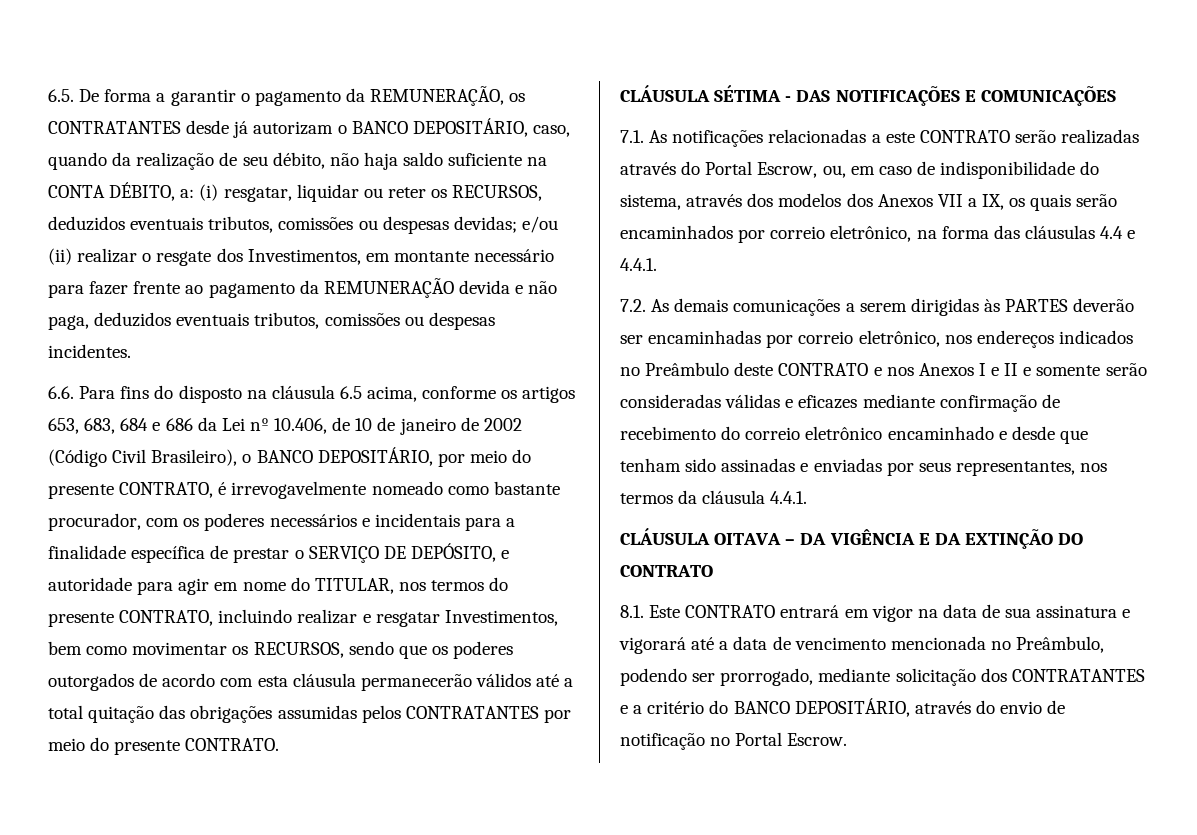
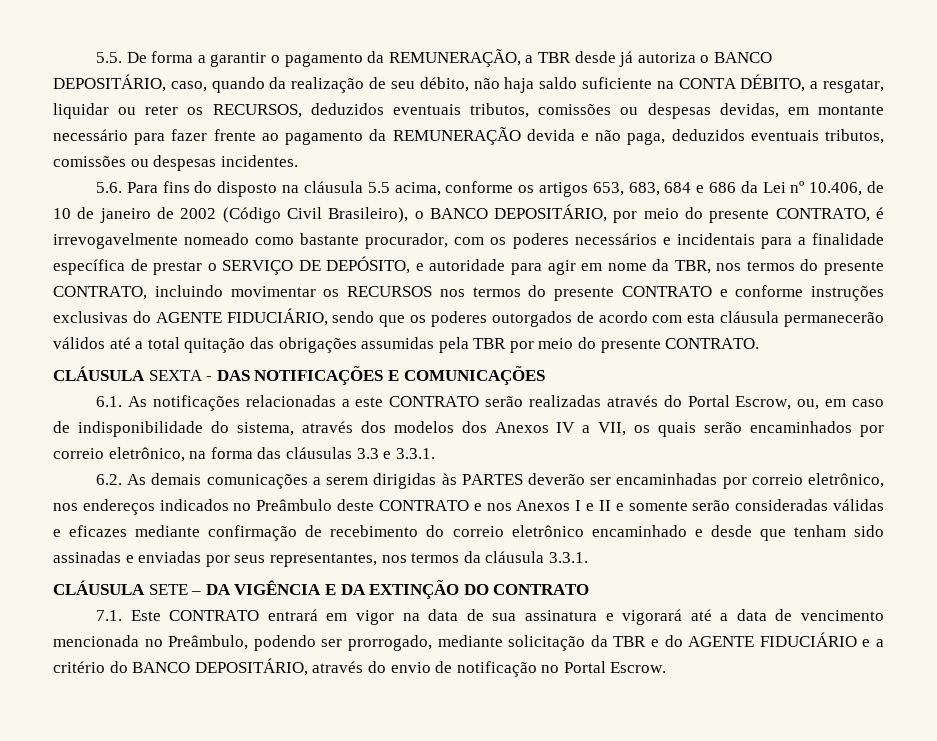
[48,89,74,102] 6.5. -> [96,52,123,63] 5.5.
[509,93,526,102] [48,121,181,134] os CONTRATANTES -> [525,52,571,63] a TBR
[253,121,334,135] autorizam -> [637,52,696,63] autoriza
[180,184,219,201] a: (i) -> [810,81,819,89] a
[453,216,558,233] [48,248,361,266] devidas; e/ou (ii) realizar o resgate dos Investimentos, -> [719,103,779,118] devidas,
[48,386,74,399] 6.6. -> [96,182,123,193] 5.6.
[339,386,362,399] 6.5 -> [367,182,390,193] 5.5
[290,577,394,594] do TITULAR, -> [652,259,711,274] da TBR,
[297,609,558,627] [48,641,344,658] realizar e resgatar Investimentos, bem como movimentar os RECURSOS, -> [230,285,884,301] [53,308,328,326] movimentar os RECURSOS nos termos do presente CONTRATO e conforme instruções exclusivas do AGENTE FIDUCIÁRIO,
[361,705,539,723] pelos CONTRATANTES -> [438,337,507,353] pela TBR
[714,85,782,102] SÉTIMA -> [148,370,203,381] SEXTA
[620,130,644,143] 7.1. -> [96,396,123,407] 6.1.
[937,194,1005,210] VII a IX, -> [556,422,627,436] IV a VII,
[1100,226,1136,239] [620,258,657,271] [620,299,646,312] 4.4 e 4.4.1. // 7.2. -> [356,448,435,459] [96,474,123,485] 3.3 e 3.3.1. // 6.2.
[770,491,808,504] [620,528,782,545] 4.4.1. // CLÁUSULA OITAVA -> [548,552,588,563] [53,580,188,595] 3.3.1. // CLÁUSULA SETE
[620,605,644,618] 8.1. -> [96,610,123,621] 7.1.
[980,668,1145,682] dos CONTRATANTES -> [590,632,857,647] da TBR e do AGENTE FIDUCIÁRIO

